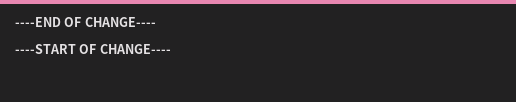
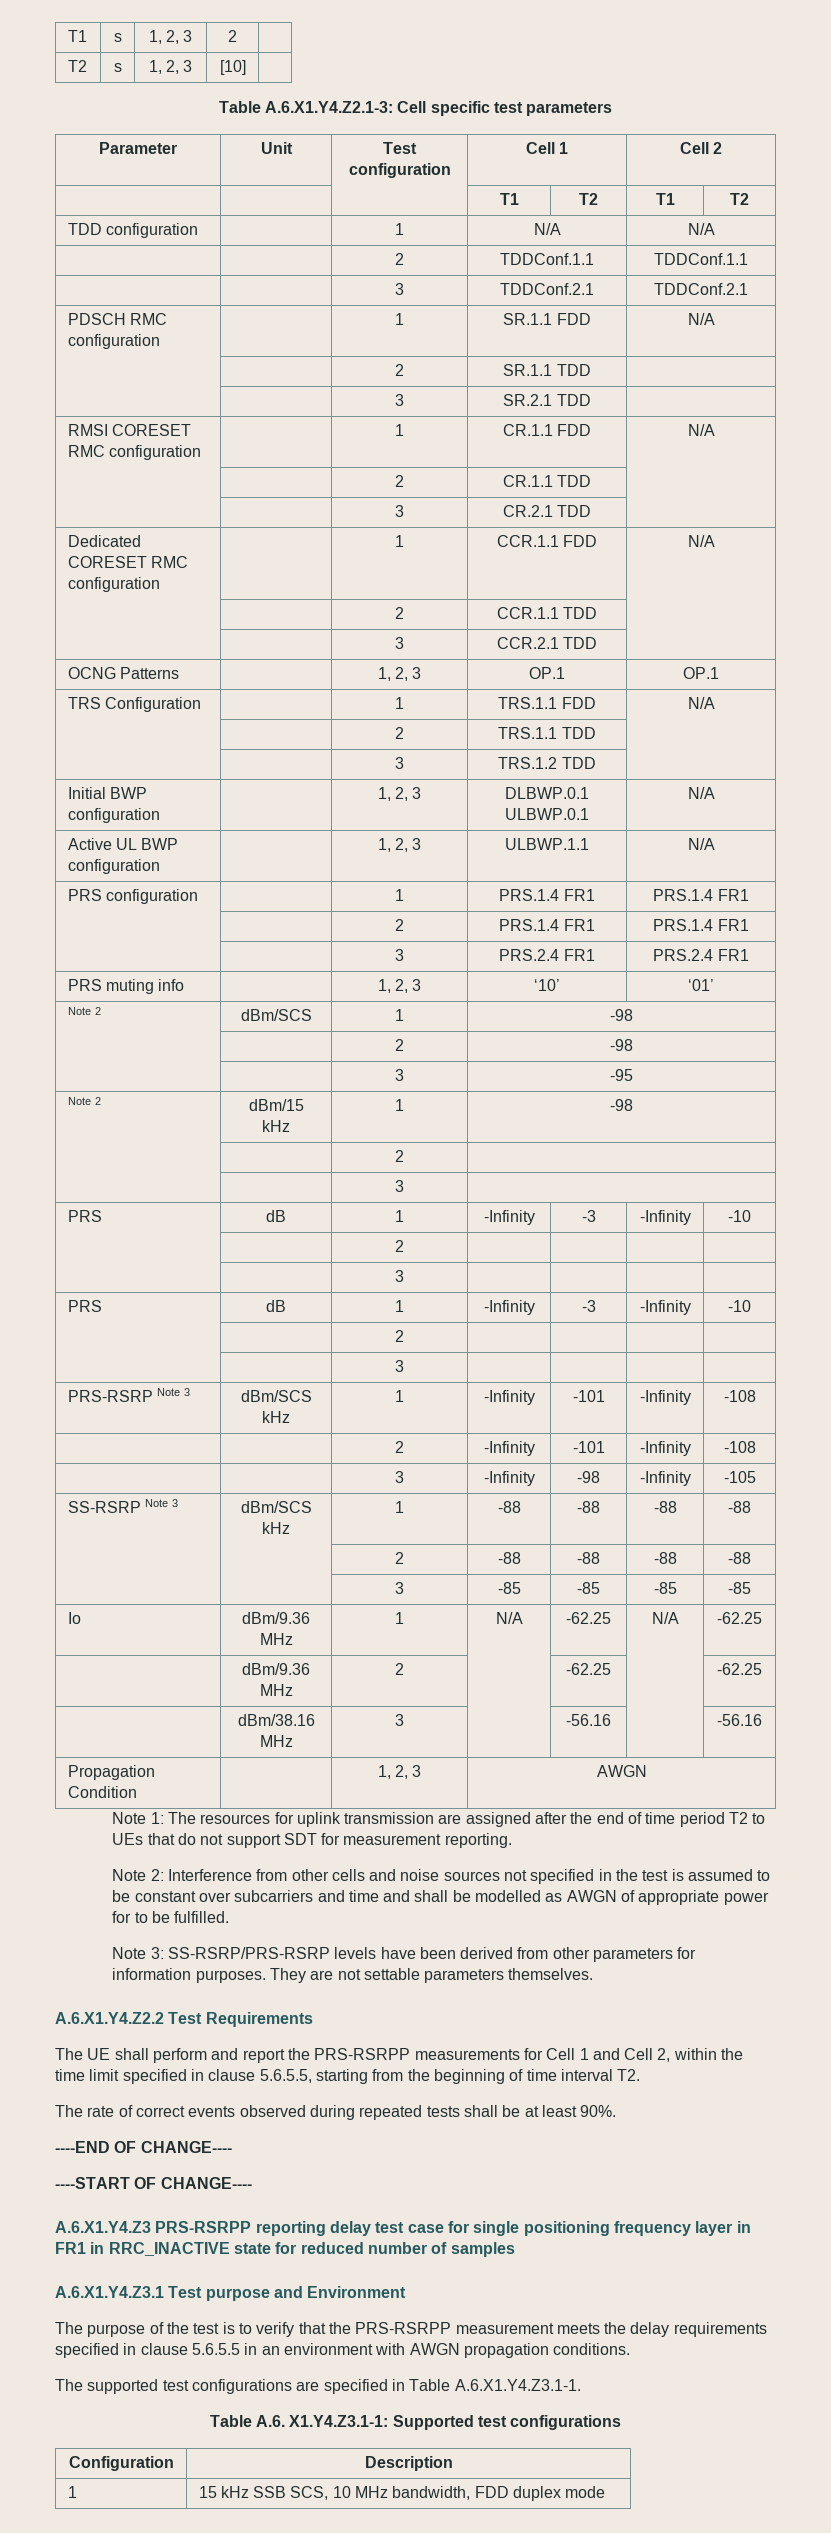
(15, 22) none -> [67,30,87,42] [113,33,122,42] [148,30,193,44] [228,30,237,42] [67,60,87,72] [113,63,122,72] [148,60,193,74] [219,60,246,75] [218,101,613,116] [99,142,177,154] [260,142,293,154] [383,142,417,154] [348,163,451,178] [525,142,569,154] [679,142,723,154] [499,193,519,205] [579,193,598,205] [655,193,675,205] [730,193,749,205] [67,223,198,238] [395,223,404,235] [533,223,561,235] [687,223,715,235] [395,253,404,265] [500,253,594,265] [654,253,748,265] [395,283,404,295] [500,283,594,295] [654,283,748,295] [67,313,167,325] [67,334,160,349] [395,313,404,325] [503,313,591,325] [687,313,715,325] [395,364,404,376] [503,364,591,376] [395,394,404,406] [503,394,591,406] [67,424,191,436] [67,445,201,460] [395,424,404,436] [502,424,592,436] [687,424,715,436] [395,475,404,487] [502,475,592,487] [395,505,404,517] [502,505,592,517] [67,535,141,547] [67,556,188,568] [67,577,160,592] [395,535,404,547] [496,535,598,547] [687,535,715,547] [395,607,404,619] [496,607,598,619] [395,637,404,649] [496,637,598,649] [67,667,179,679] [377,667,422,681] [529,667,565,679] [683,667,719,679] [67,697,201,712] [395,697,404,709] [498,697,596,709] [687,697,715,709] [395,727,404,739] [498,727,596,739] [395,757,404,769] [498,757,596,769] [67,787,147,799] [67,808,160,823] [377,787,422,801] [505,787,589,799] [505,808,589,820] [687,787,715,799] [67,838,179,850] [67,859,160,874] [377,838,422,852] [505,838,589,850] [687,838,715,850] [67,889,198,904] [395,889,404,901] [499,889,595,901] [653,889,749,901] [395,919,404,931] [499,919,595,931] [653,919,749,931] [395,949,404,961] [499,949,595,961] [653,949,749,961] [67,979,185,994] [377,979,422,993] [534,979,560,991] [688,979,714,991] [67,1007,101,1015] [240,1009,312,1021] [395,1009,404,1021] [610,1009,633,1021] [395,1039,404,1051] [610,1039,633,1051] [395,1069,404,1081] [610,1069,633,1081] [67,1097,101,1105] [248,1099,304,1111] [262,1120,290,1132] [395,1099,404,1111] [610,1099,633,1111] [395,1150,404,1162] [395,1180,404,1192] [67,1210,102,1222] [266,1210,286,1222] [395,1210,404,1222] [483,1210,535,1225] [581,1210,596,1222] [639,1210,691,1225] [728,1210,751,1222] [395,1240,404,1252] [395,1270,404,1282] [67,1300,102,1312] [266,1300,286,1312] [395,1300,404,1312] [483,1300,535,1315] [581,1300,596,1312] [639,1300,691,1315] [728,1300,751,1312] [395,1330,404,1342] [395,1360,404,1372] [67,1388,191,1402] [240,1390,312,1402] [262,1411,290,1423] [395,1390,404,1402] [483,1390,535,1405] [572,1390,605,1402] [639,1390,691,1405] [723,1390,756,1402] [395,1441,404,1453] [483,1441,535,1456] [572,1441,605,1453] [639,1441,691,1456] [723,1441,756,1453] [395,1471,404,1483] [483,1471,535,1486] [577,1471,600,1483] [639,1471,691,1486] [723,1471,756,1483] [67,1499,179,1513] [240,1501,312,1513] [262,1522,290,1534] [395,1501,404,1513] [497,1501,521,1513] [577,1501,600,1513] [653,1501,677,1513] [728,1501,751,1513] [395,1552,404,1564] [497,1552,521,1564] [577,1552,600,1564] [653,1552,677,1564] [728,1552,751,1564] [395,1582,404,1594] [497,1582,521,1594] [577,1582,600,1594] [653,1582,677,1594] [728,1582,751,1594] [67,1612,81,1624] [242,1612,310,1624] [259,1633,293,1645] [395,1612,404,1624] [495,1612,523,1624] [566,1612,611,1624] [651,1612,679,1624] [717,1612,762,1624] [242,1663,310,1675] [259,1684,293,1696] [395,1663,404,1675] [566,1663,611,1675] [717,1663,762,1675] [237,1714,315,1726] [259,1735,293,1747] [395,1714,404,1726] [566,1714,611,1726] [717,1714,762,1726] [67,1765,155,1780] [67,1786,137,1798] [377,1765,422,1779] [596,1765,647,1777] [112,1812,766,1827] [112,1833,512,1848] [112,1869,771,1884] [112,1890,769,1905] [112,1911,230,1923] [112,1947,697,1962] [112,1968,594,1983] [55,2012,313,2027] [55,2048,744,2063] [55,2069,641,2084] [55,2105,617,2120] T1 | s | 1, 2, 3 | 2 | // T2 | s | 1, 2, 3 | [10] | // Table A.6.X1.Y4.Z2.1-3: Cell specific test parameters // Parameter | Unit | Test configuration | Cell 1 | Cell 2 // | | | T1 | T2 | T1 | T2 // TDD configuration | | 1 | N/A | N/A // | | 2 | TDDConf.1.1 | TDDConf.1.1 // | | 3 | TDDConf.2.1 | TDDConf.2.1 // PDSCH RMC configuration | | 1 | SR.1.1 FDD | N/A // | | 2 | SR.1.1 TDD | // | | 3 | SR.2.1 TDD | // RMSI CORESET RMC configuration | | 1 | CR.1.1 FDD | N/A // | | 2 | CR.1.1 TDD | // | | 3 | CR.2.1 TDD | // Dedicated CORESET RMC configuration | | 1 | CCR.1.1 FDD | N/A // | | 2 | CCR.1.1 TDD | // | | 3 | CCR.2.1 TDD | // OCNG Patterns | | 1, 2, 3 | OP.1 | OP.1 // TRS Configuration | | 1 | TRS.1.1 FDD | N/A // | | 2 | TRS.1.1 TDD | // | | 3 | TRS.1.2 TDD | // Initial BWP configuration | | 1, 2, 3 | DLBWP.0.1 ULBWP.0.1 | N/A // Active UL BWP configuration | | 1, 2, 3 | ULBWP.1.1 | N/A // PRS configuration | | 1 | PRS.1.4 FR1 | PRS.1.4 FR1 // | | 2 | PRS.1.4 FR1 | PRS.1.4 FR1 // | | 3 | PRS.2.4 FR1 | PRS.2.4 FR1 // PRS muting info | | 1, 2, 3 | ‘10’ | ‘01’ // Note 2 | dBm/SCS | 1 | -98 // | | 2 | -98 // | | 3 | -95 // Note 2 | dBm/15 kHz | 1 | -98 // | | 2 | // | | 3 | // PRS | dB | 1 | -Infinity | -3 | -Infinity | -10 // | | 2 | | | | // | | 3 | | | | // PRS | dB | 1 | -Infinity | -3 | -Infinity | -10 // | | 2 | | | | // | | 3 | | | | // PRS-RSRP Note 3 | dBm/SCS kHz | 1 | -Infinity | -101 | -Infinity | -108 // | | 2 | -Infinity | -101 | -Infinity | -108 // | | 3 | -Infinity | -98 | -Infinity | -105 // SS-RSRP Note 3 | dBm/SCS kHz | 1 | -88 | -88 | -88 | -88 // | | 2 | -88 | -88 | -88 | -88 // | | 3 | -85 | -85 | -85 | -85 // Io | dBm/9.36 MHz | 1 | N/A | -62.25 | N/A | -62.25 // | dBm/9.36 MHz | 2 | | -62.25 | | -62.25 // | dBm/38.16 MHz | 3 | | -56.16 | | -56.16 // Propagation Condition | | 1, 2, 3 | AWGN // Note 1: The resources for uplink transmission are assigned after the end of time period T2 to UEs that do not support SDT for measurement reporting. // Note 2: Interference from other cells and noise sources not specified in the test is assumed to be constant over subcarriers and time and shall be modelled as AWGN of appropriate power for to be fulfilled. // Note 3: SS-RSRP/PRS-RSRP levels have been derived from other parameters for information purposes. They are not settable parameters themselves. // A.6.X1.Y4.Z2.2 Test Requirements // The UE shall perform and report the PRS-RSRPP measurements for Cell 1 and Cell 2, within the time limit specified in clause 5.6.5.5, starting from the beginning of time interval T2. // The rate of correct events observed during repeated tests shall be at least 90%. //
(171, 49) none -> [55,2221,751,2236] [55,2242,515,2257] [55,2286,407,2301] [55,2322,767,2337] [55,2343,631,2358] [55,2379,581,2394] [209,2415,622,2430] [68,2456,174,2471] [364,2456,453,2471] [67,2486,77,2498] [198,2486,606,2501] // A.6.X1.Y4.Z3 PRS-RSRPP reporting delay test case for single positioning frequency layer in FR1 in RRC_INACTIVE state for reduced number of samples // A.6.X1.Y4.Z3.1 Test purpose and Environment // The purpose of the test is to verify that the PRS-RSRPP measurement meets the delay requirements specified in clause 5.6.5.5 in an environment with AWGN propagation conditions. // The supported test configurations are specified in Table A.6.X1.Y4.Z3.1-1. // Table A.6. X1.Y4.Z3.1-1: Supported test configurations // Configuration | Description // 1 | 15 kHz SSB SCS, 10 MHz bandwidth, FDD duplex mode

